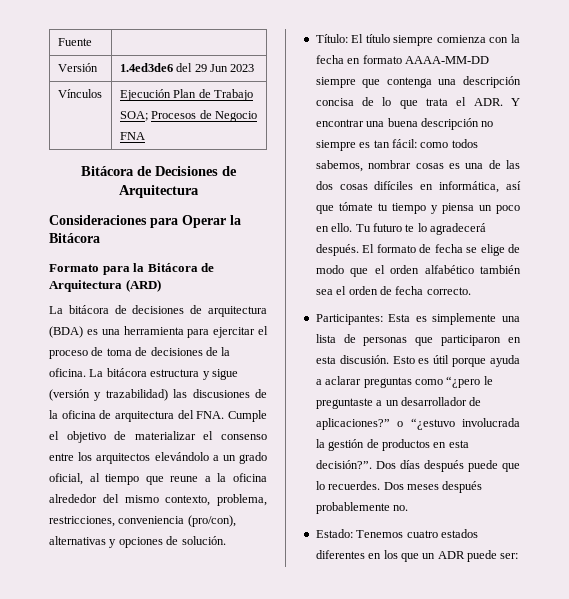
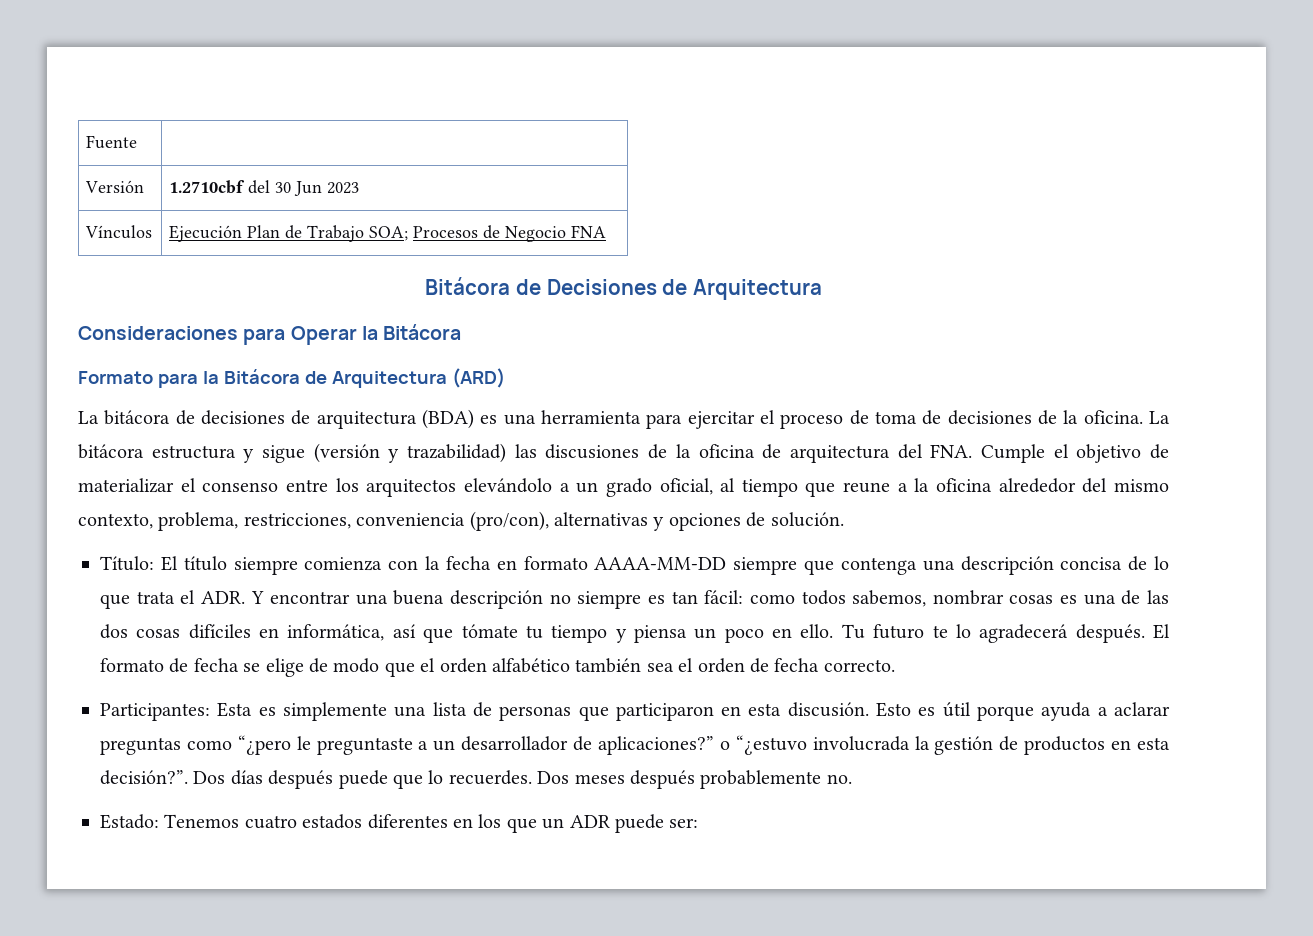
[119,63,207,72] 1.4ed3de6 del 29 -> [169,180,292,194] 1.2710cbf del 30

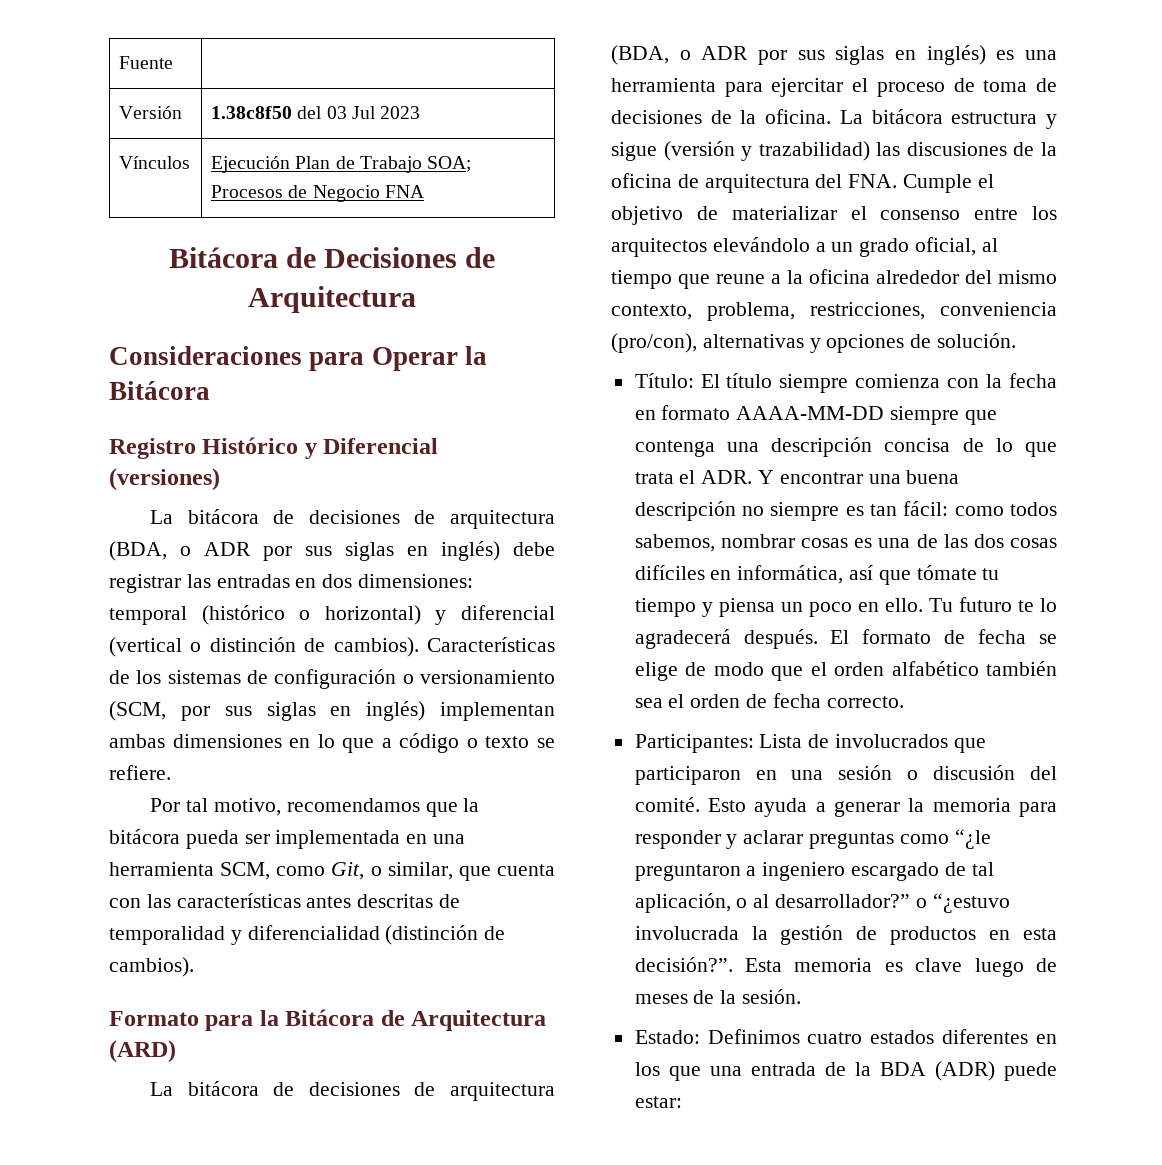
[169,180,323,196] 1.2710cbf del 30 Jun -> [211,106,376,119] 1.38c8f50 del 03 Jul
(462, 332) none -> [109,437,439,459] [109,468,220,491] [150,509,555,529] [109,541,555,561] [109,574,474,593] [109,605,555,625] [109,637,555,657] [109,669,555,689] [109,701,555,721] [109,733,555,753] [109,765,171,780] [150,798,480,817] [109,829,466,849] [109,862,555,881] [109,893,461,908] [109,925,506,945] [109,957,194,977] // Registro Histórico y Diferencial (versiones) // La bitácora de decisiones de arquitectura (BDA, o ADR por sus siglas en inglés) debe registrar las entradas en dos dimensiones: temporal (histórico o horizontal) y diferencial (vertical o distinción de cambios). Características de los sistemas de configuración o versionamiento (SCM, por sus siglas en inglés) implementan ambas dimensiones en lo que a código o texto se refiere. // Por tal motivo, recomendamos que la bitácora pueda ser implementada en una herramienta SCM, como Git, o similar, que cuenta con las características antes descritas de temporalidad y diferencialidad (distinción de cambios).
[422,409,474,429] (BDA) -> [611,45,986,65] (BDA, o ADR por sus siglas en inglés)
[217,702,1170,721] [100,735,715,755] Esta es simplemente una lista de personas que participaron en esta discusión. Esto es útil porque ayuda a aclarar preguntas como “¿pero le preguntaste a un desarrollador de aplicaciones?” -> [759,734,986,753] [634,765,1057,785] [634,797,1057,817] [634,829,991,849] [634,862,994,881] [634,893,911,913] Lista de involucrados que participaron en una sesión o discusión del comité. Esto ayuda a generar la memoria para responder y aclarar preguntas como “¿le preguntaron a ingeniero escargado de tal aplicación, o al desarrollador?”
[193,770,852,789] Dos días después puede que lo recuerdes. Dos meses después probablemente no. -> [745,958,1057,977] [634,989,802,1004] Esta memoria es clave luego de meses de la sesión.
[164,814,240,828] Tenemos -> [707,1029,800,1044] Definimos
[542,814,699,833] un ADR puede ser: -> [709,1061,1057,1081] [634,1096,682,1108] una entrada de la BDA (ADR) puede estar:

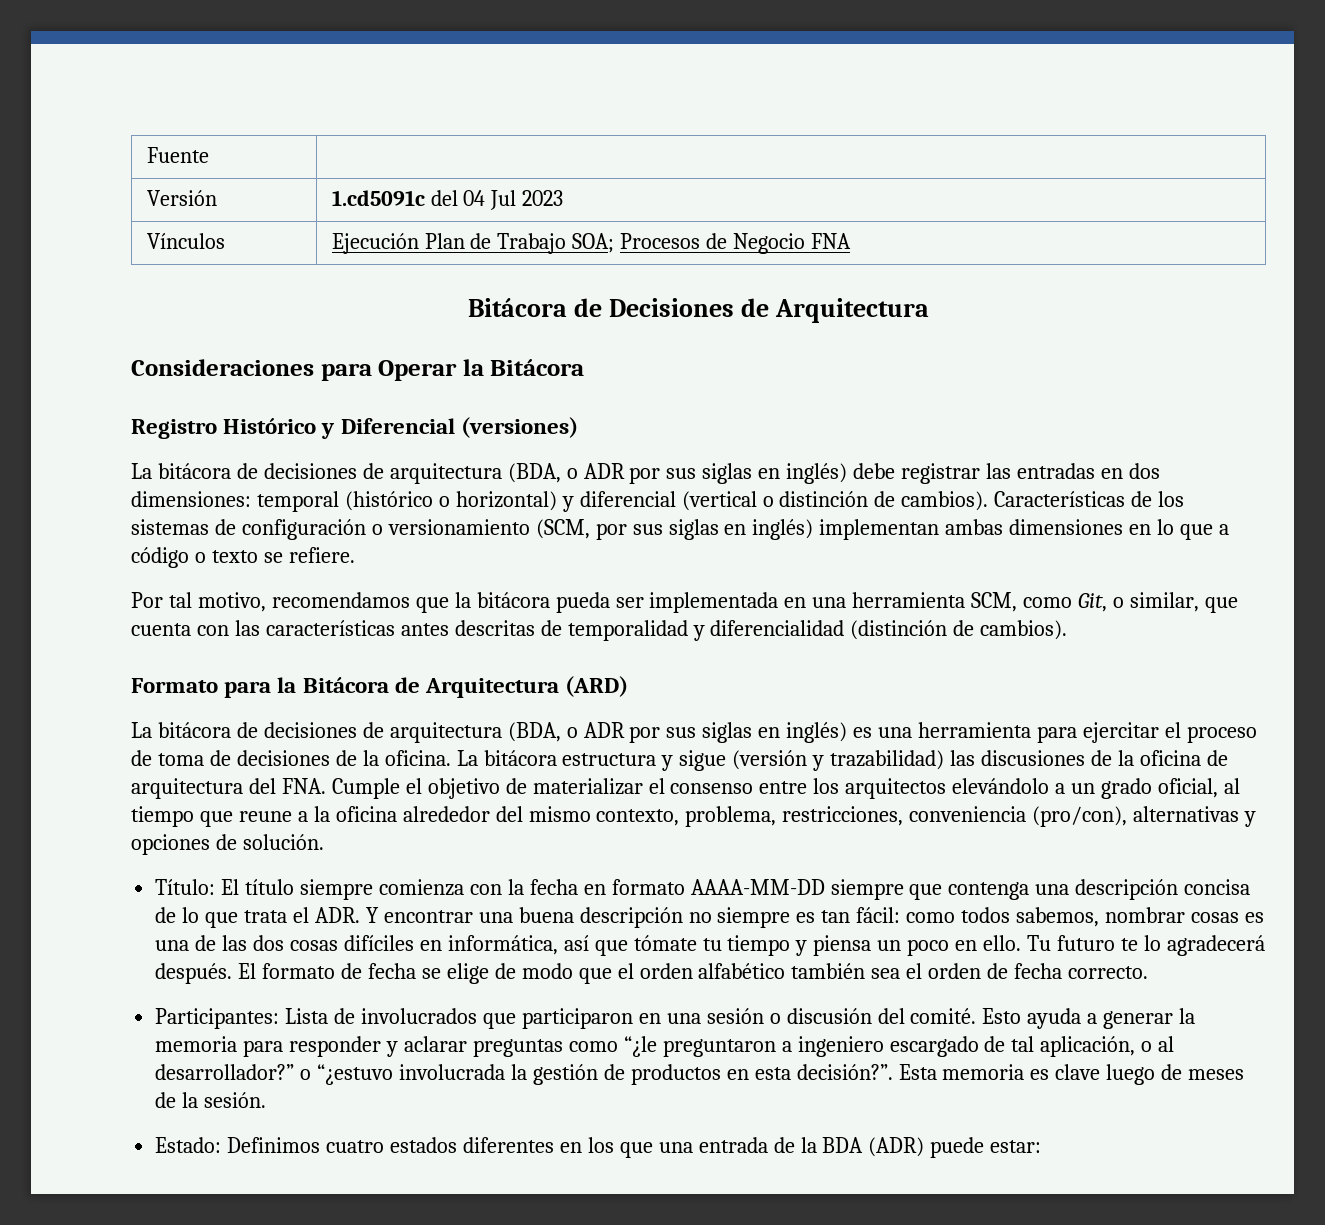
[211,106,347,119] 1.38c8f50 del 03 -> [331,190,486,206] 1.cd5091c del 04

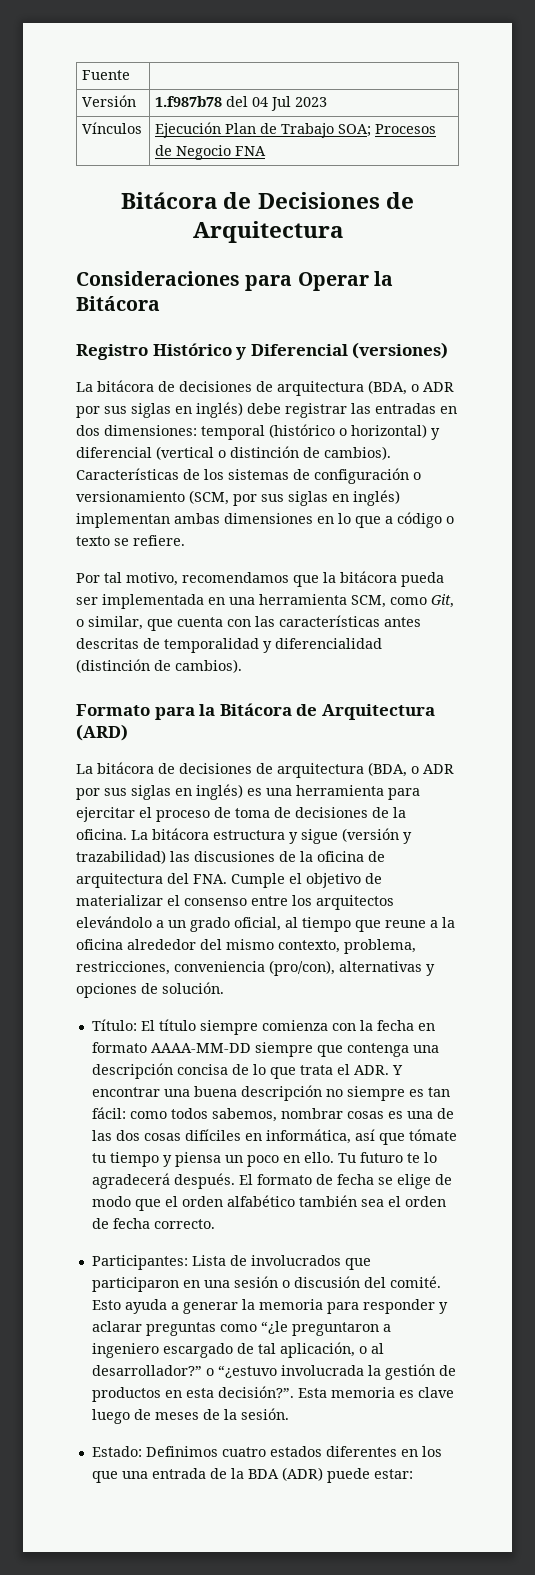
[331,190,425,206] 1.cd5091c -> [155,96,223,107] 1.f987b78

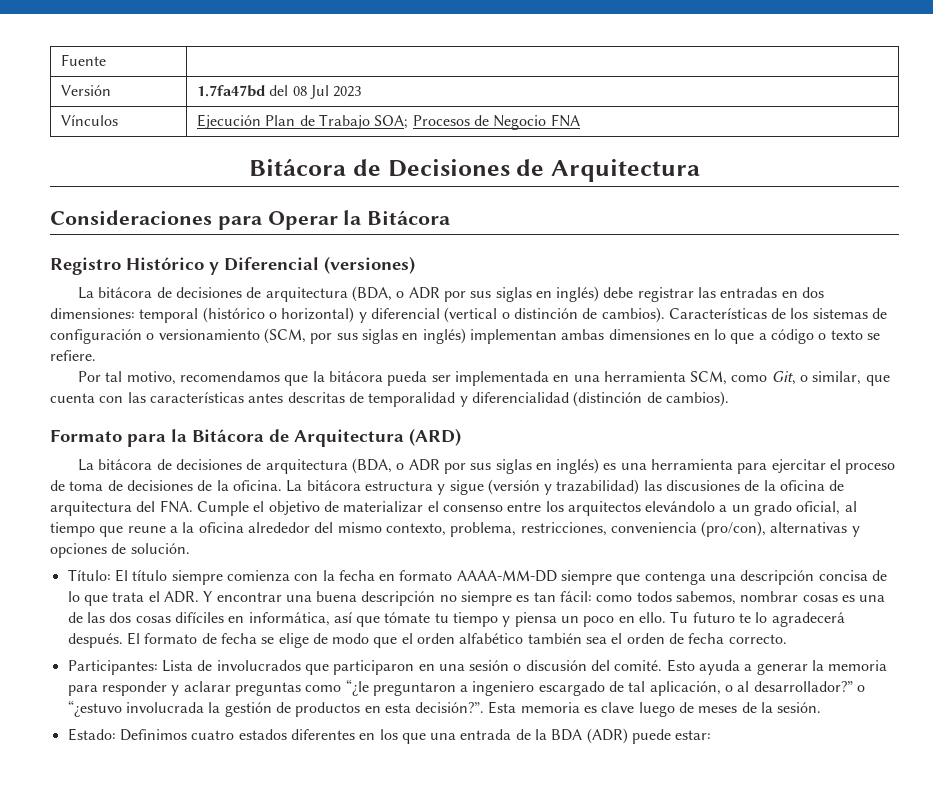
[155,96,269,107] 1.f987b78 del 04 -> [196,85,307,97] 1.7fa47bd del 08

